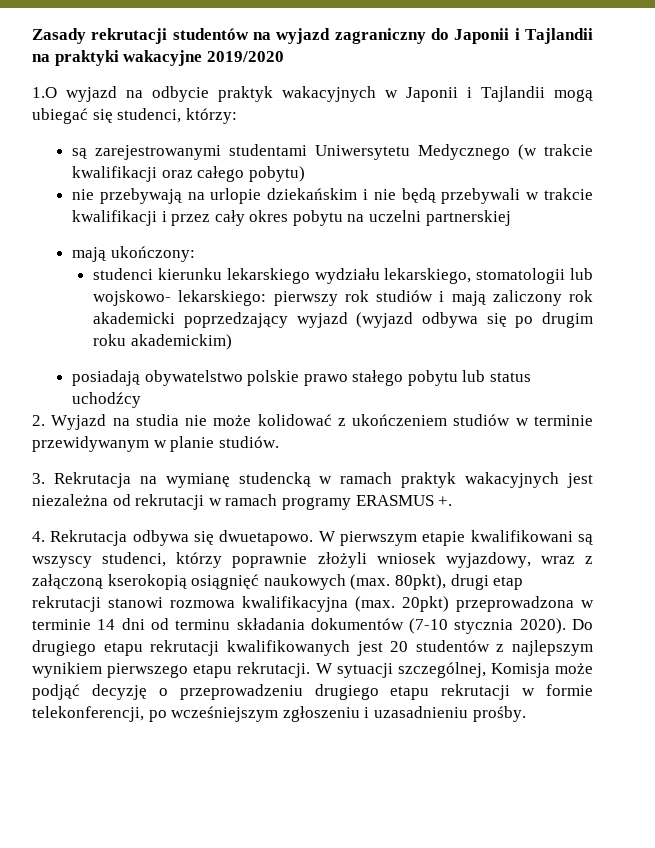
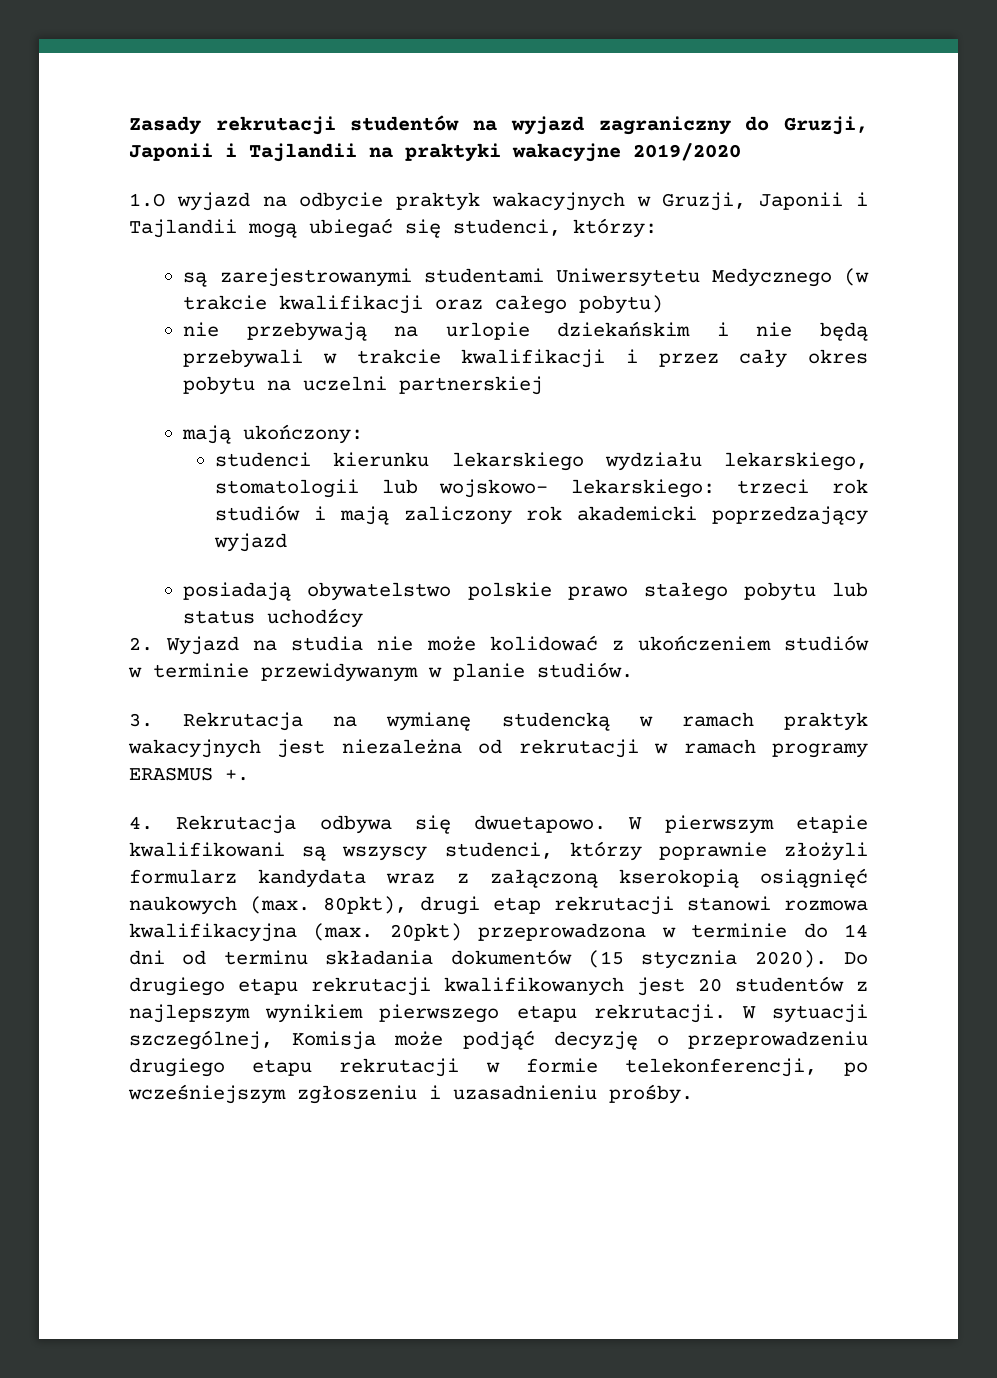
(449, 34) none -> [784,116,868,135] Gruzji,
(398, 94) none -> [662,192,747,211] Gruzji,
[273,291,338,306] pierwszy -> [737,479,810,494] trzeci
[356,312,593,328] [93,334,232,350] (wyjazd odbywa się po drugim roku akademickim) -> (288, 542) none
[376,552,531,568] wniosek wyjazdowy, -> [129,869,367,888] formularz kandydata
(91, 624) none -> [803,923,828,938] do
[409,618,449,634] (7-10 -> [587,950,624,968] (15

